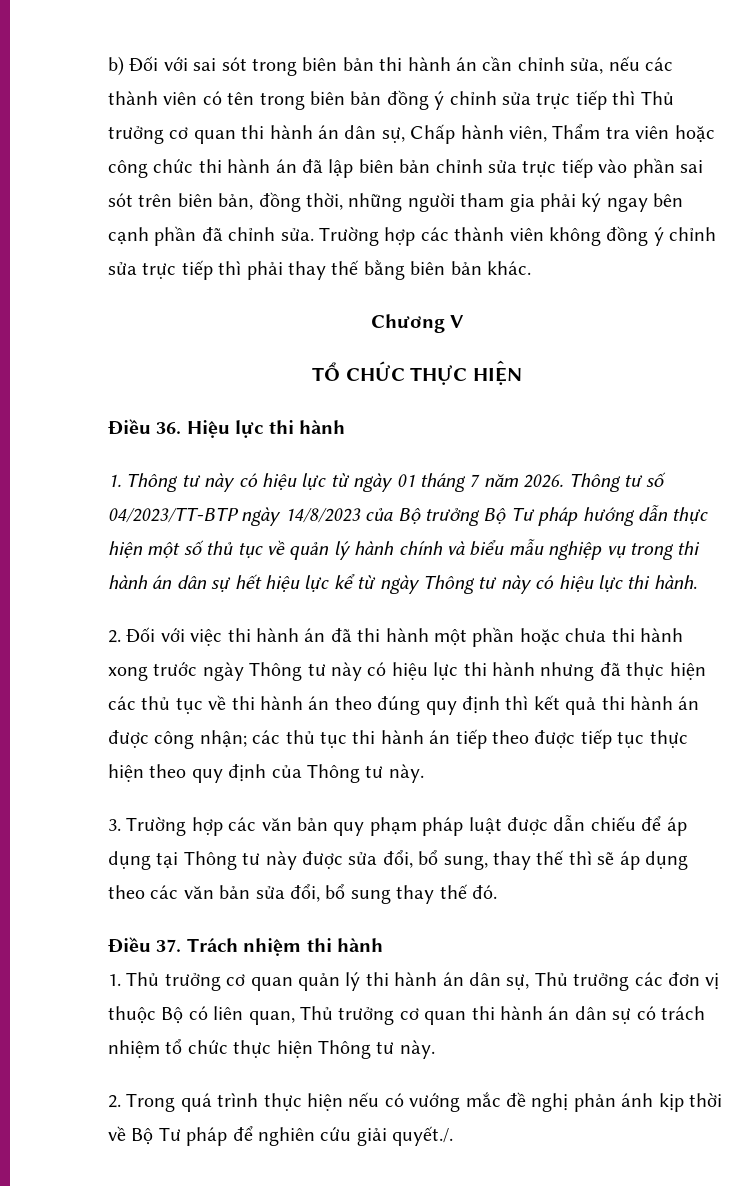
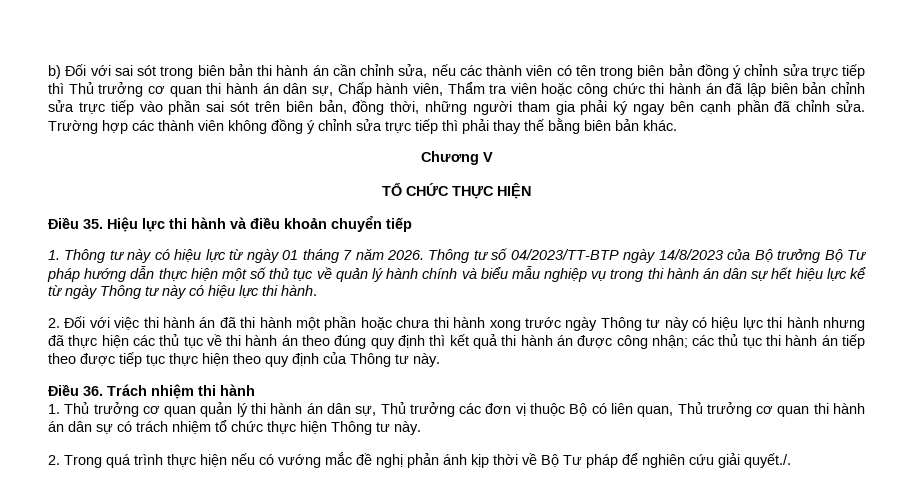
[156,422,182,434] 36. -> [83,219,103,229] 35.
(345, 427) none -> [230,215,412,232] và điều khoản chuyển tiếp
[108,815,687,836] [108,850,688,870] [108,884,497,904] [108,937,182,953] // 3. Trường hợp các văn bản quy phạm pháp luật được dẫn chiếu để áp dụng tại Thông tư này được sửa đổi, bổ sung, thay thế thì sẽ áp dụng theo các văn bản sửa đổi, bổ sung thay thế đó. // Điều 37. -> [48,385,103,396] // Điều 36.

